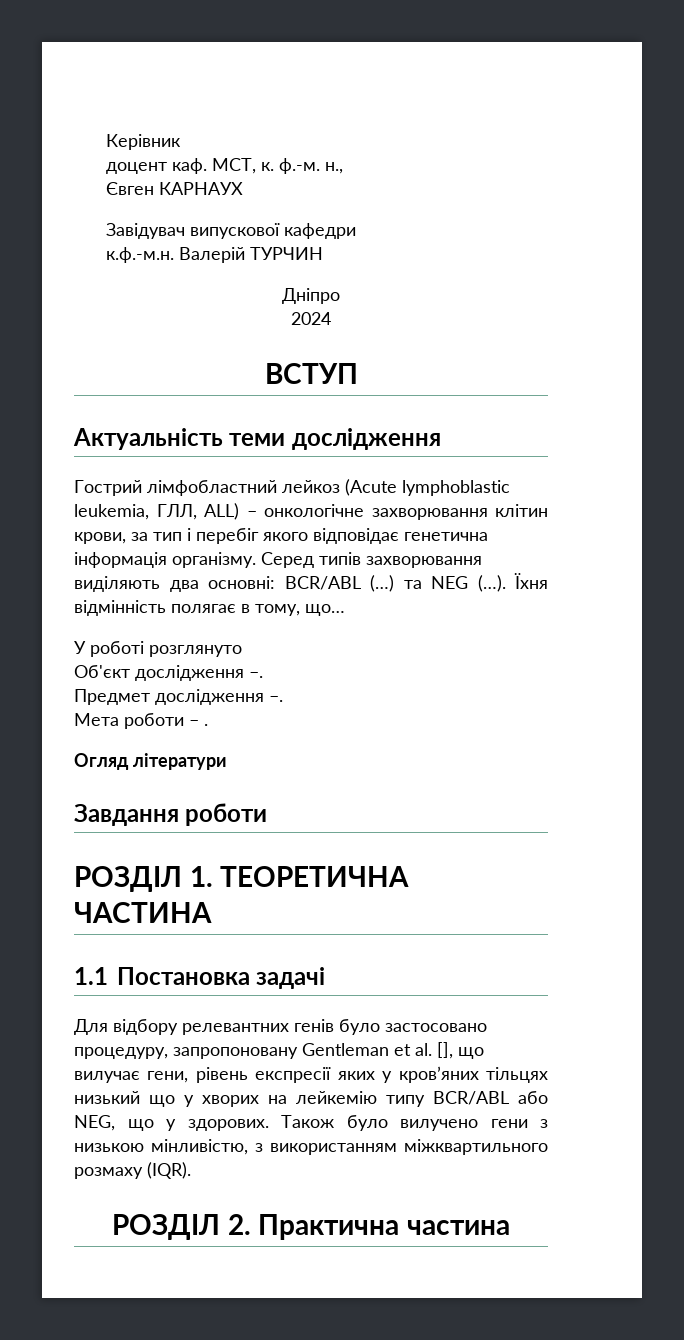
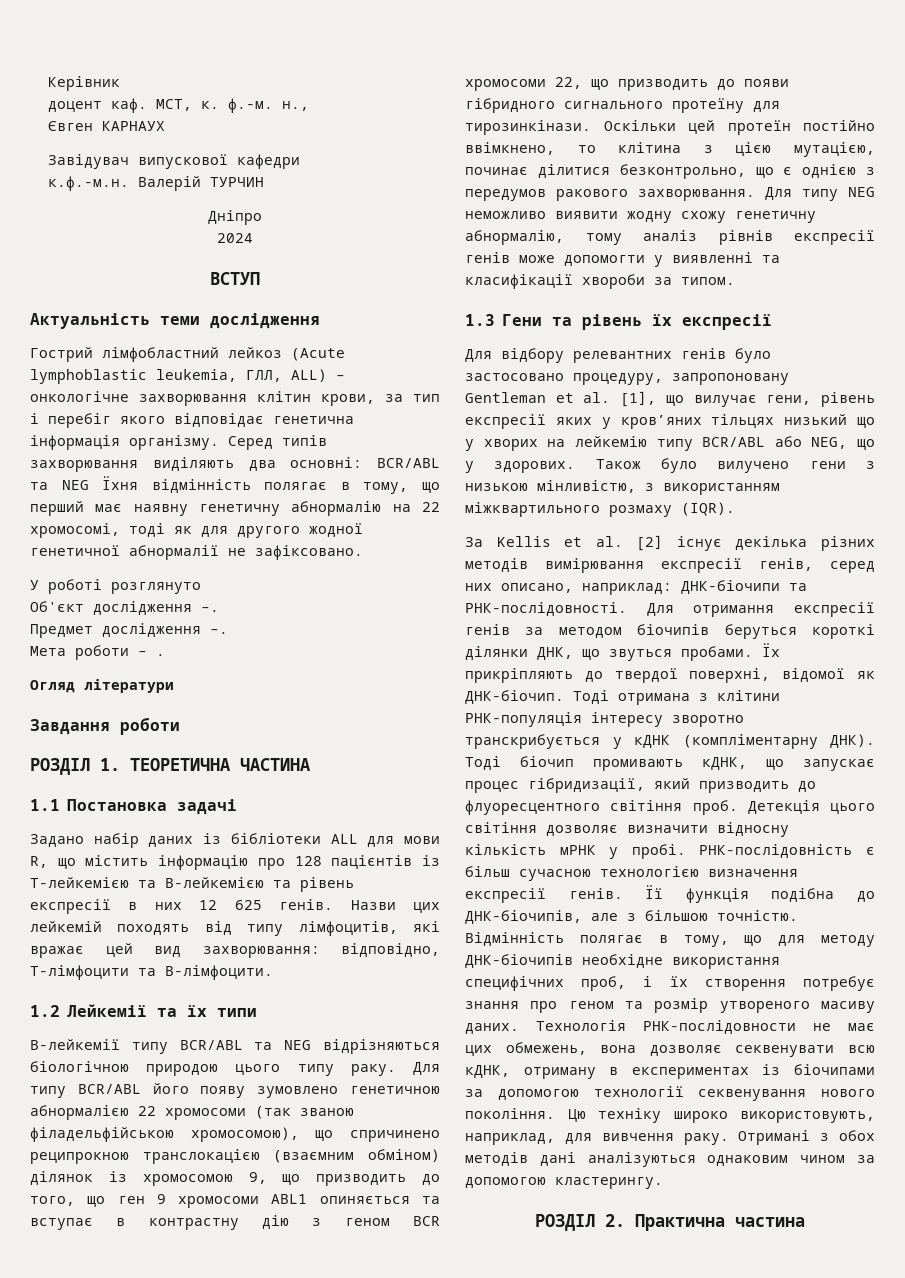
[370,575,506,592] (…) та NEG (…). -> [30,480,89,490] та NEG
[305,604,345,616] що… -> [422,482,440,493] [30,501,440,516] [30,523,363,538] [30,545,363,560] що перший має наявну генетичну абнормалію на 22 хромосомі, тоді як для другого жодної генетичної абнормалії не зафіксовано.
(326, 978) none -> [30,833,441,848] [30,855,440,870] [30,877,354,892] [30,899,441,914] [30,921,440,936] [30,943,440,958] [30,965,273,980] [30,1004,258,1017] [30,1039,441,1054] [30,1061,440,1076] [30,1083,441,1098] [30,1105,354,1120] [30,1127,440,1142] [30,1149,441,1164] [30,1171,440,1186] [30,1194,440,1208] [30,1215,440,1230] [465,77,789,91] [465,98,780,113] [465,120,875,135] [465,142,875,157] [465,164,875,179] [465,187,875,201] [465,211,816,223] [465,230,875,245] [465,252,780,267] [465,274,735,289] [465,314,773,330] // Задано набір даних із бібліотеки ALL для мови R, що містить інформацію про 128 пацієнтів із T-лейкемією та B-лейкемією та рівень експресії в них 12 625 генів. Назви цих лейкемій походять від типу лімфоцитів, які вражає цей вид захворювання: відповідно, T-лімфоцити та B-лімфоцити. // 1.2 Лейкемії та їх типи // B-лейкемії типу BCR/ABL та NEG відрізняються біологічною природою цього типу раку. Для типу BCR/ABL його появу зумовлено генетичною абнормалією 22 хромосоми (так званою філадельфійською хромосомою), що спричинено реципрокною транслокацією (взаємним обміном) ділянок із хромосомою 9, що призводить до того, що ген 9 хромосоми ABL1 опиняється та вступає в контрастну дію з геном BCR хромосоми 22, що призводить до появи гібридного сигнального протеїну для тирозинкінази. Оскільки цей протеїн постійно ввімкнено, то клітина з цією мутацією, починає ділитися безконтрольно, що є однією з передумов ракового захворювання. Для типу NEG неможливо виявити жодну схожу генетичну абнормалію, тому аналіз рівнів експресії генів може допомогти у виявленні та класифікації хвороби за типом. // 1.3 Гени та рівень їх експресії
[437,1042,453,1059] [], -> [620,391,657,407] [1],
(191, 1170) none -> [465,535,875,551] [465,558,875,573] [465,580,807,595] [465,602,875,617] [465,624,875,639] [465,643,780,661] [465,668,875,683] [465,690,780,705] [465,712,744,727] [465,734,875,749] [465,756,875,771] [465,778,816,793] [465,800,875,815] [465,822,789,837] [465,844,875,859] [465,866,798,881] [465,885,875,903] [465,910,798,924] [465,932,875,947] [465,954,780,969] [465,976,875,991] [465,998,875,1013] [465,1020,875,1034] [465,1042,875,1057] [465,1064,875,1079] [465,1086,875,1101] [465,1108,875,1123] [465,1130,875,1145] [465,1152,875,1167] [465,1177,663,1189] // За Kellis et al. [2] існує декілька різних методів вимірювання експресії генів, серед них описано, наприклад: ДНК-біочипи та РНК-послідовності. Для отримання експресії генів за методом біочипів беруться короткі ділянки ДНК, що звуться пробами. Їх прикріпляють до твердої поверхні, відомої як ДНК-біочип. Тоді отримана з клітини РНК-популяція інтересу зворотно транскрибується у кДНК (компліментарну ДНК). Тоді біочип промивають кДНК, що запускає процес гібридизації, який призводить до флуоресцентного світіння проб. Детекція цього світіння дозволяє визначити відносну кількість мРНК у пробі. РНК-послідовність є більш сучасною технологією визначення експресії генів. Її функція подібна до ДНК-біочипів, але з більшою точністю. Відмінність полягає в тому, що для методу ДНК-біочипів необхідне використання специфічних проб, і їх створення потребує знання про геном та розмір утвореного масиву даних. Технологія РНК-послідовности не має цих обмежень, вона дозволяє секвенувати всю кДНК, отриману в експериментах із біочипами за допомогою технології секвенування нового покоління. Цю техніку широко використовують, наприклад, для вивчення раку. Отримані з обох методів дані аналізуються однаковим чином за допомогою кластерингу.

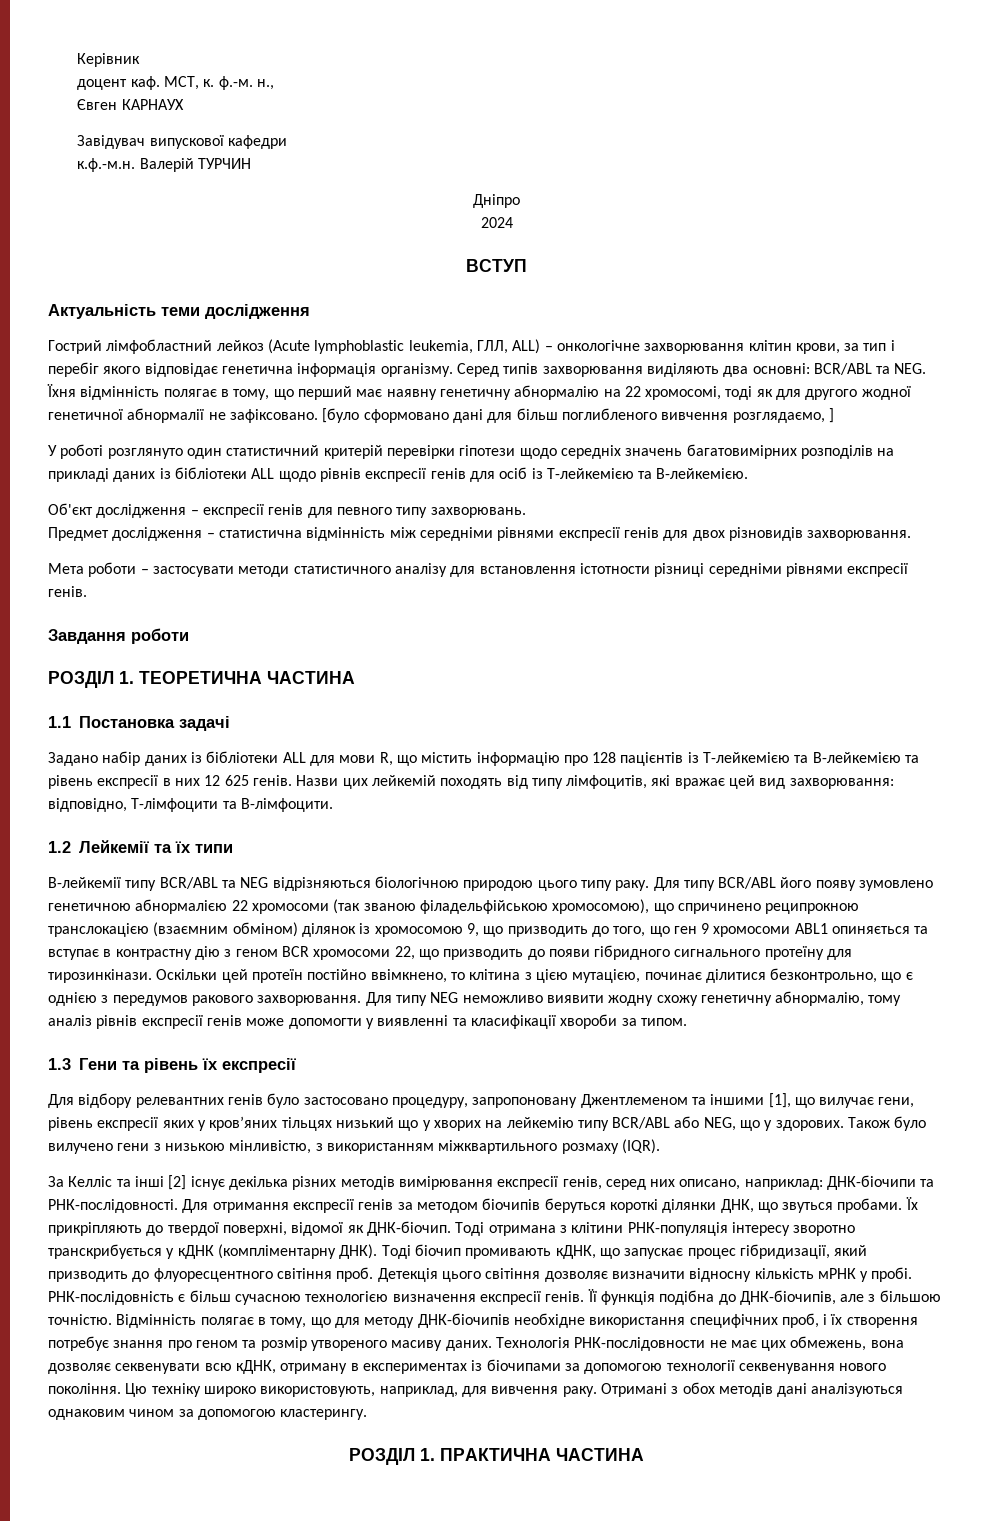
[61,480,89,490] NEG -> [894,363,927,374] NEG.
[30,579,201,594] [30,601,219,615] [30,623,228,638] [30,645,165,660] [30,679,174,693] // У роботі розглянуто // Об'єкт дослідження –. // Предмет дослідження –. // Мета роботи – . // Огляд літератури -> [322,408,834,423] [48,444,895,459] [48,467,749,482] [48,503,526,518] [48,527,912,541] [48,562,909,577] [48,586,87,597] [було сформовано дані для більш поглибленого вивчення розглядаємо, ] // У роботі розглянуто один статистичний критерій перевірки гіпотези щодо середніх значень багатовимірних розподілів на прикладі даних із бібліотеки ALL щодо рівнів експресії генів для осіб із T-лейкемією та B-лейкемією. // Об'єкт дослідження – експресії генів для певного типу захворювань. // Предмет дослідження – статистична відмінність між середніми рівнями експресії генів для двох різновидів захворювання. // Мета роботи – застосувати методи статистичного аналізу для встановлення істотности різниці середніми рівнями експресії генів.
[465,392,611,403] Gentleman et al. -> [580,1094,765,1108] Джентлеменом та іншими
[496,536,623,547] Kellis et al. -> [68,1176,164,1187] Келліс та інші
[605,1214,805,1231] 2. Практична частина -> [420,1448,644,1461] 1. ПРАКТИЧНА ЧАСТИНА

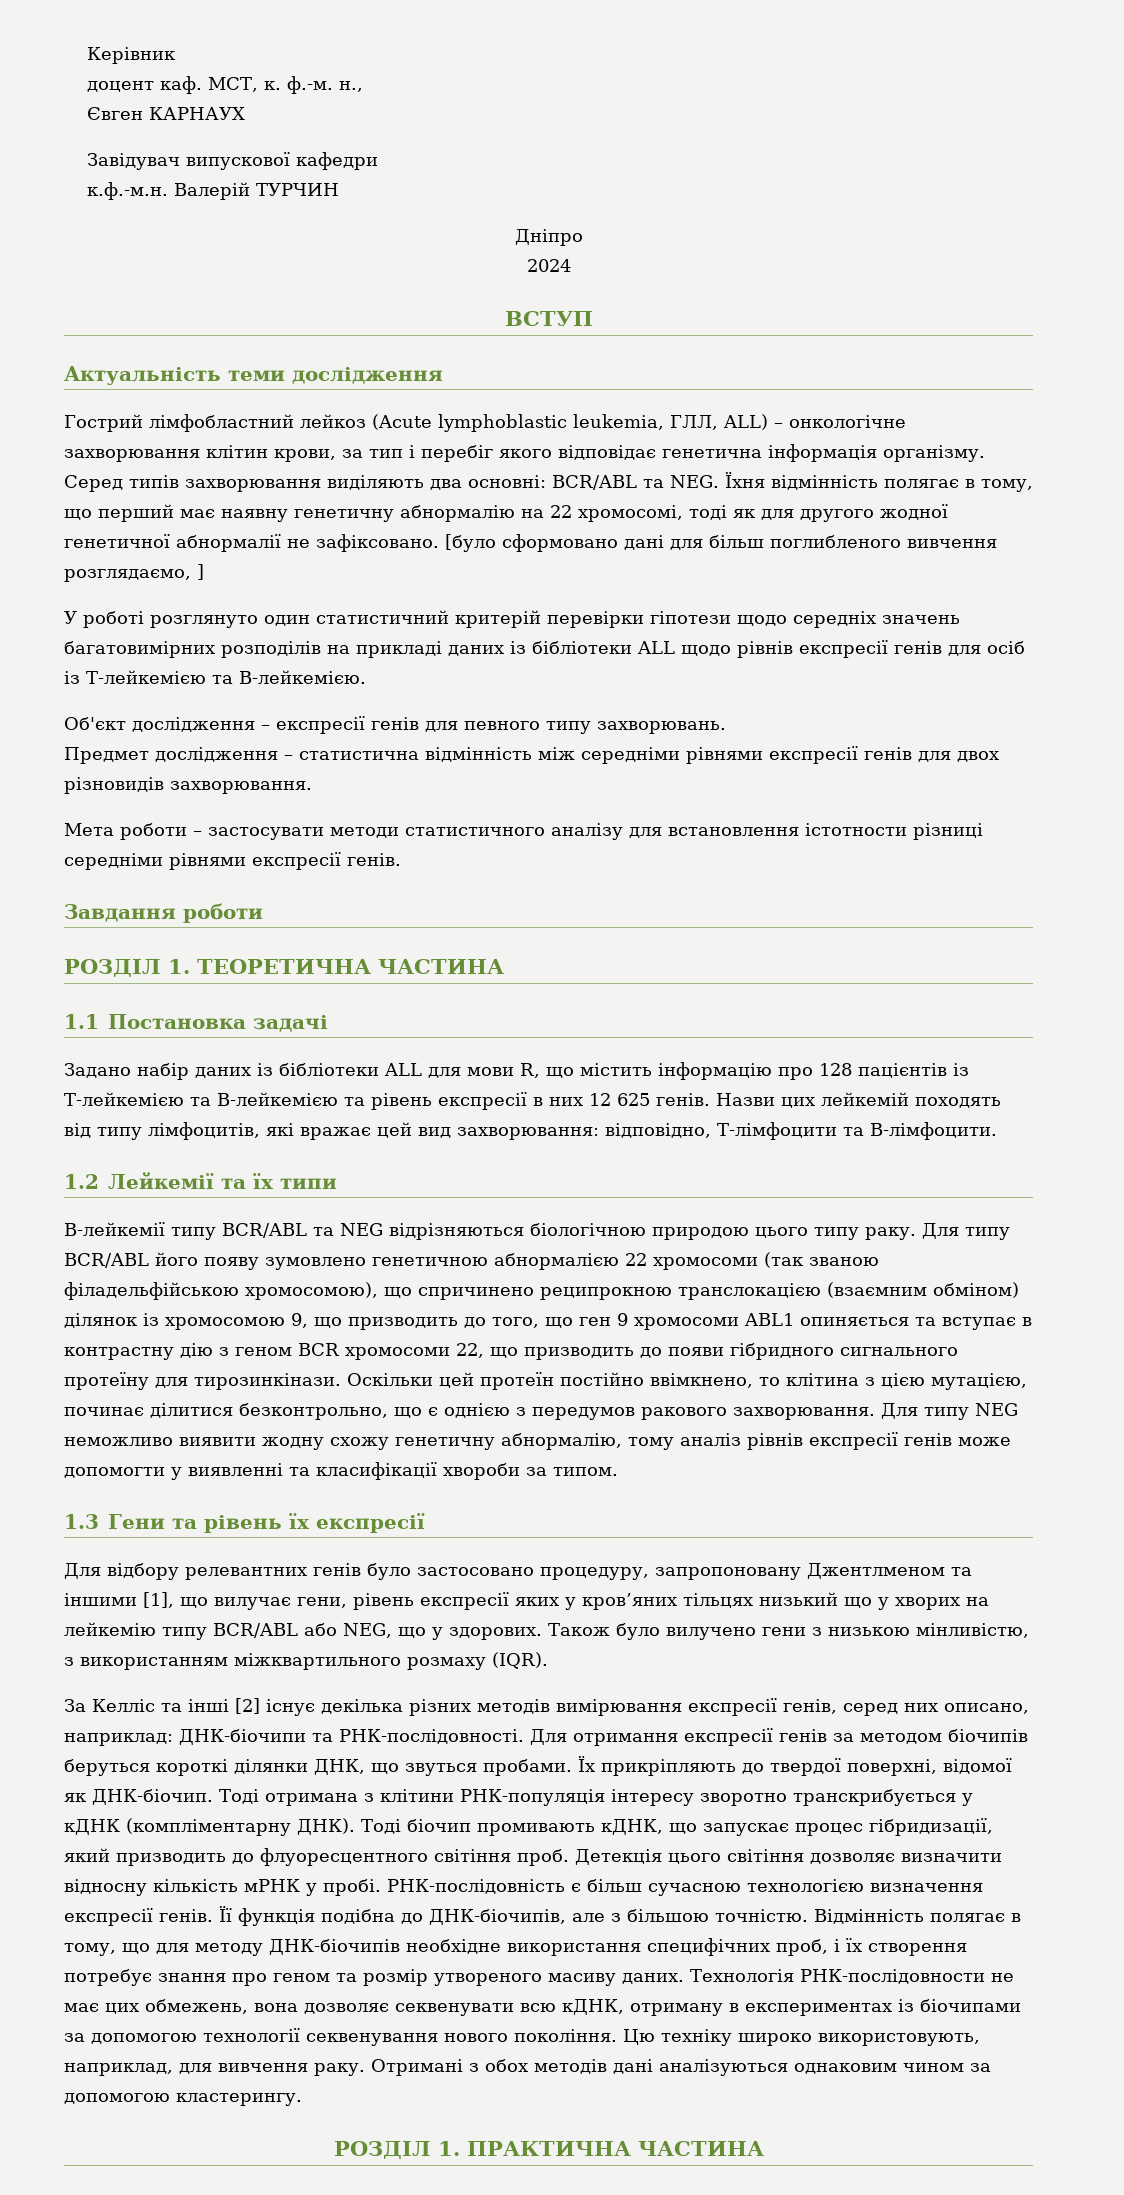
[580,1094,688,1108] Джентлеменом -> [807,1563,945,1579] Джентлменом

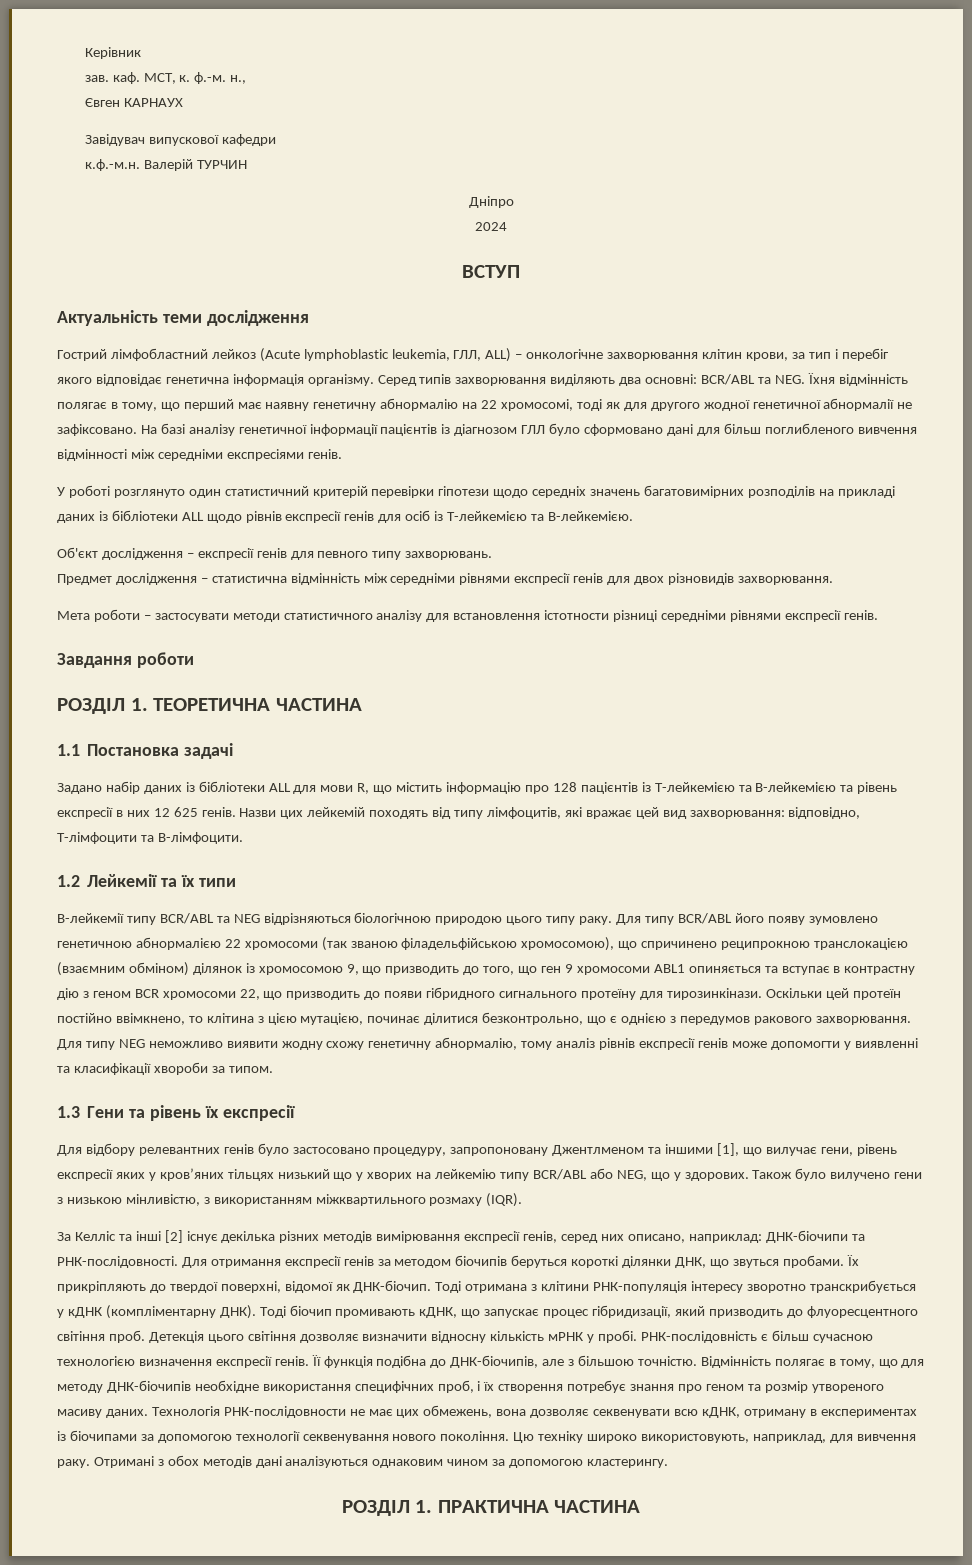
[86,81,154,92] доцент -> [84,75,109,82] зав.
[445,534,496,552] [було -> [140,423,581,436] На базі аналізу генетичної інформації пацієнтів із діагнозом ГЛЛ було
[64,564,204,582] розглядаємо, ] -> [57,449,342,461] відмінності між середніми експресіями генів.

